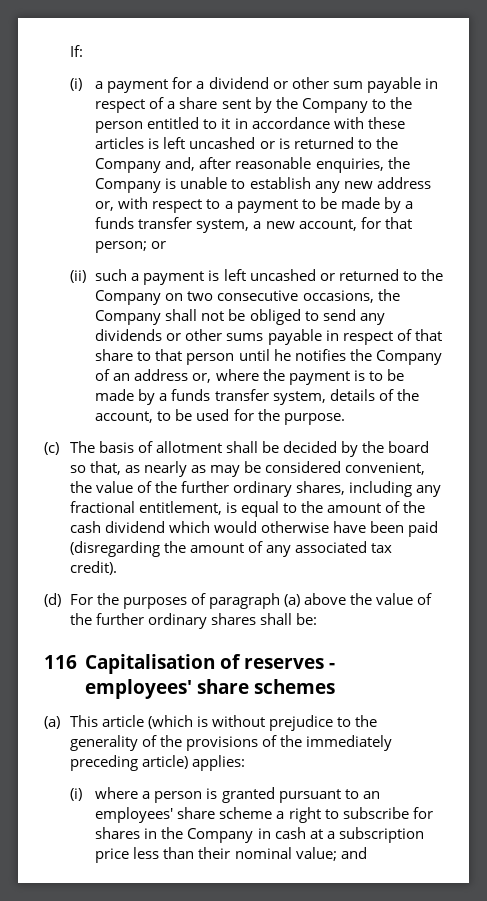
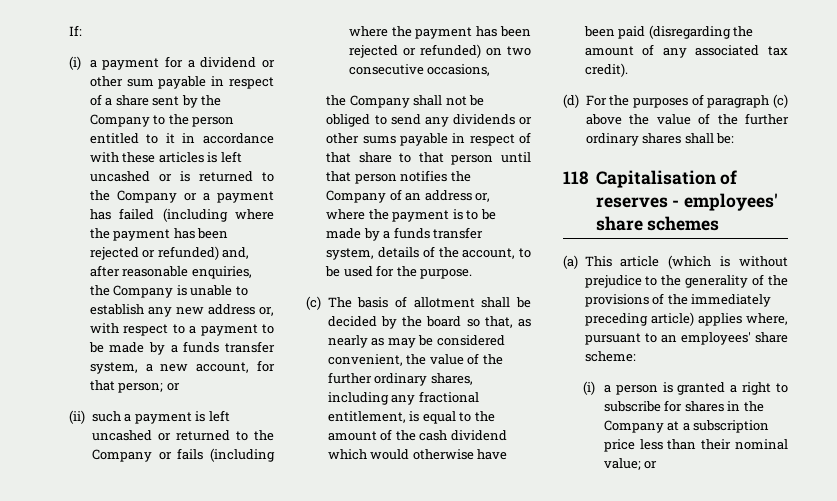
(162, 165) none -> [183,191,274,203] [89,208,274,222] [89,228,229,241] [89,246,219,260] or a payment has failed (including where the payment has been rejected or refunded)
(162, 297) none -> [158,448,275,462] [348,26,531,39] [348,44,481,58] or fails (including where the payment has been rejected or refunded)
(374, 296) none -> (491, 70) //
[273,349,291,361] he -> [326,171,397,184] that person
[283,594,300,607] (a) -> [773,94,788,108] (c)
[44,655,77,669] 116 -> [563,171,589,185] 118
[191,755,245,771] [69,787,275,803] applies: // (i) where a person is granted -> [697,313,788,326] applies where,
[219,807,273,819] scheme -> [584,351,636,362] [583,381,726,395] scheme: // (i) a person is granted
[257,827,306,839] in cash -> (664, 426) none
[340,847,367,859] and -> [644,461,658,469] or

